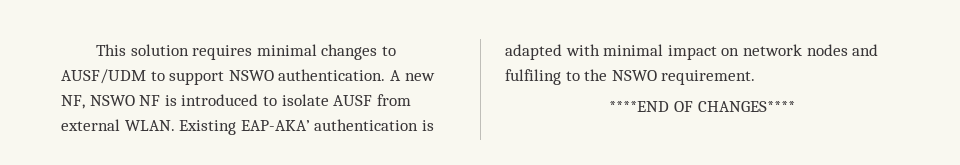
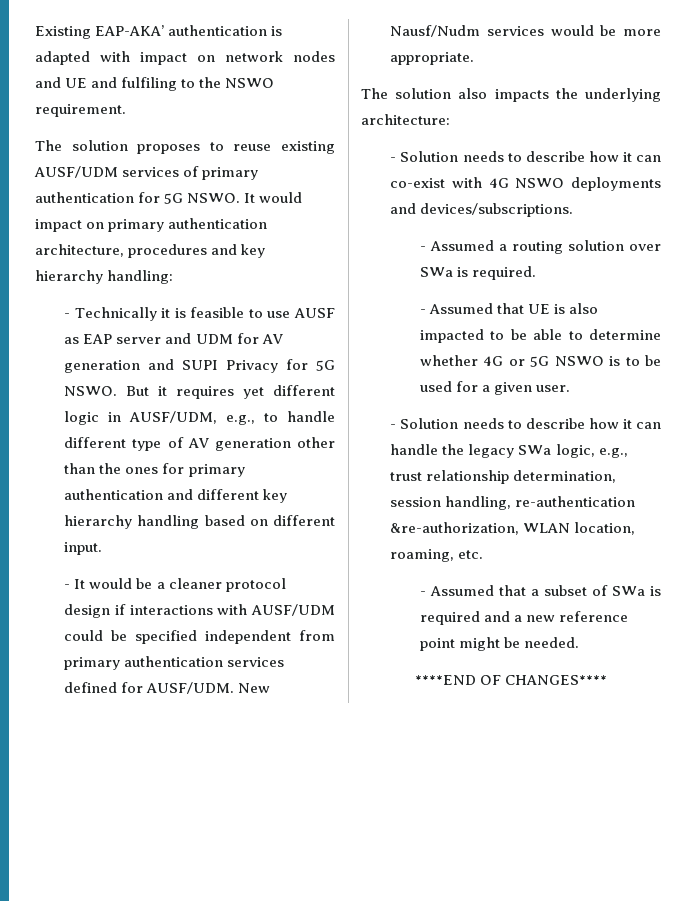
[95,44,396,60] [61,69,435,85] [61,94,411,109] [61,119,175,131] This solution requires minimal changes to AUSF/UDM to support NSWO authentication. A new NF, NSWO NF is introduced to isolate AUSF from external WLAN. -> (35, 32) none
[603,44,664,56] minimal -> (130, 56) none
(879, 50) none -> [65,77,118,88] UE and
(756, 77) none -> [35,140,335,154] [34,166,259,180] [35,192,303,204] [35,218,268,232] [35,244,266,258] [35,270,174,284] [64,307,335,321] [64,333,283,344] [64,359,335,373] [64,385,335,399] [64,411,335,425] [64,437,335,451] [64,463,245,477] [64,489,288,503] [64,515,335,529] [64,542,103,555] [64,578,286,592] [64,604,335,618] [64,630,335,644] [64,656,285,670] [64,682,271,694] [390,25,661,37] [390,52,475,65] [361,88,661,102] [361,114,450,125] [390,151,661,162] [390,177,661,191] [390,203,574,217] [419,240,661,254] [419,266,536,280] [419,303,598,314] [419,329,661,343] [419,355,661,367] [419,381,570,395] [390,418,661,429] [390,444,628,458] [390,470,617,484] [390,496,636,510] [390,522,636,535] [390,549,484,562] [419,585,661,596] [419,611,628,625] [419,637,579,651] // The solution proposes to reuse existing AUSF/UDM services of primary authentication for 5G NSWO. It would impact on primary authentication architecture, procedures and key hierarchy handling: // - Technically it is feasible to use AUSF as EAP server and UDM for AV generation and SUPI Privacy for 5G NSWO. But it requires yet different logic in AUSF/UDM, e.g., to handle different type of AV generation other than the ones for primary authentication and different key hierarchy handling based on different input. // - It would be a cleaner protocol design if interactions with AUSF/UDM could be specified independent from primary authentication services defined for AUSF/UDM. New Nausf/Nudm services would be more appropriate. // The solution also impacts the underlying architecture: // - Solution needs to describe how it can co-exist with 4G NSWO deployments and devices/subscriptions. // - Assumed a routing solution over SWa is required. // - Assumed that UE is also impacted to be able to determine whether 4G or 5G NSWO is to be used for a given user. // - Solution needs to describe how it can handle the legacy SWa logic, e.g., trust relationship determination, session handling, re-authentication &re-authorization, WLAN location, roaming, etc. // - Assumed that a subset of SWa is required and a new reference point might be needed.

